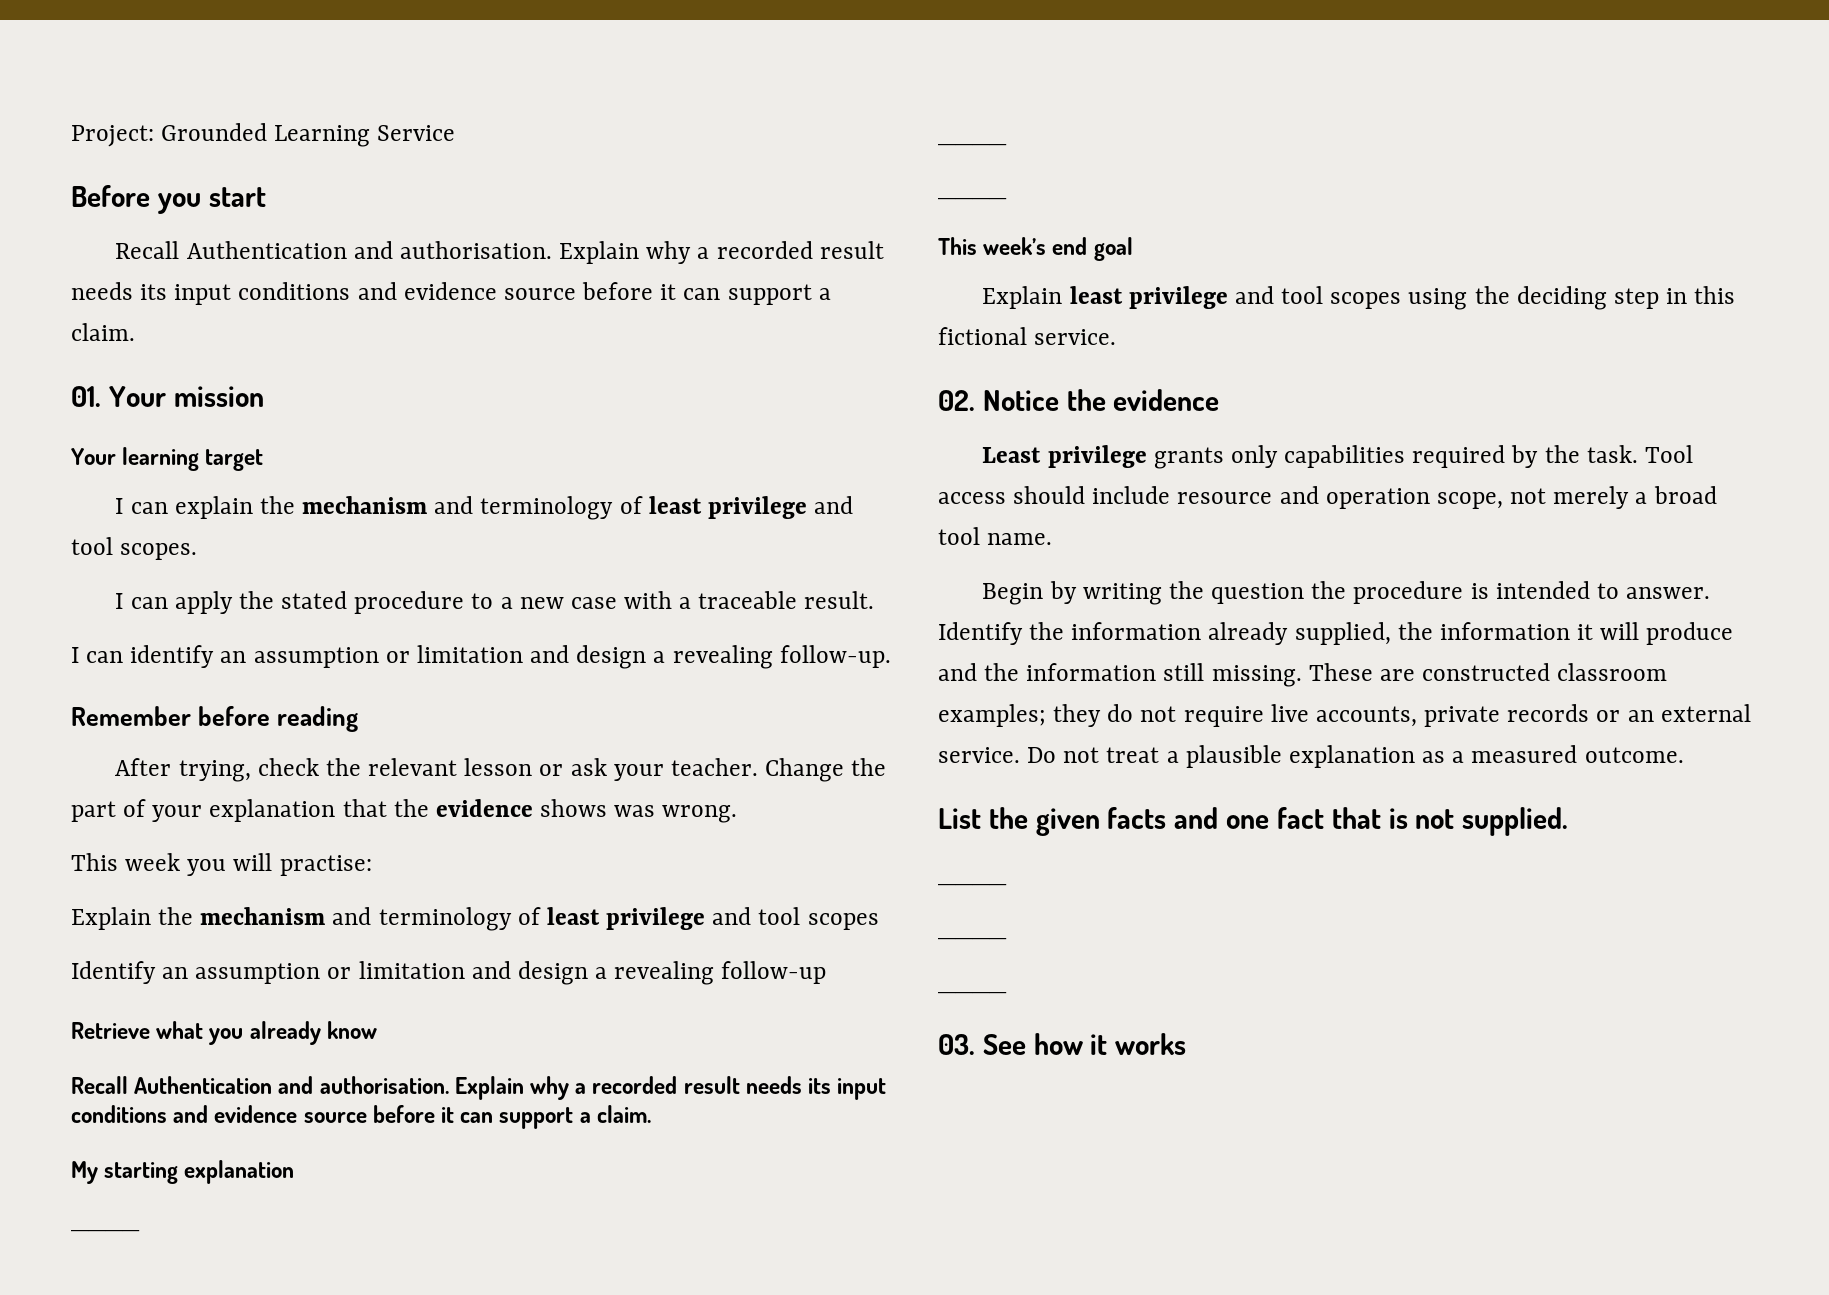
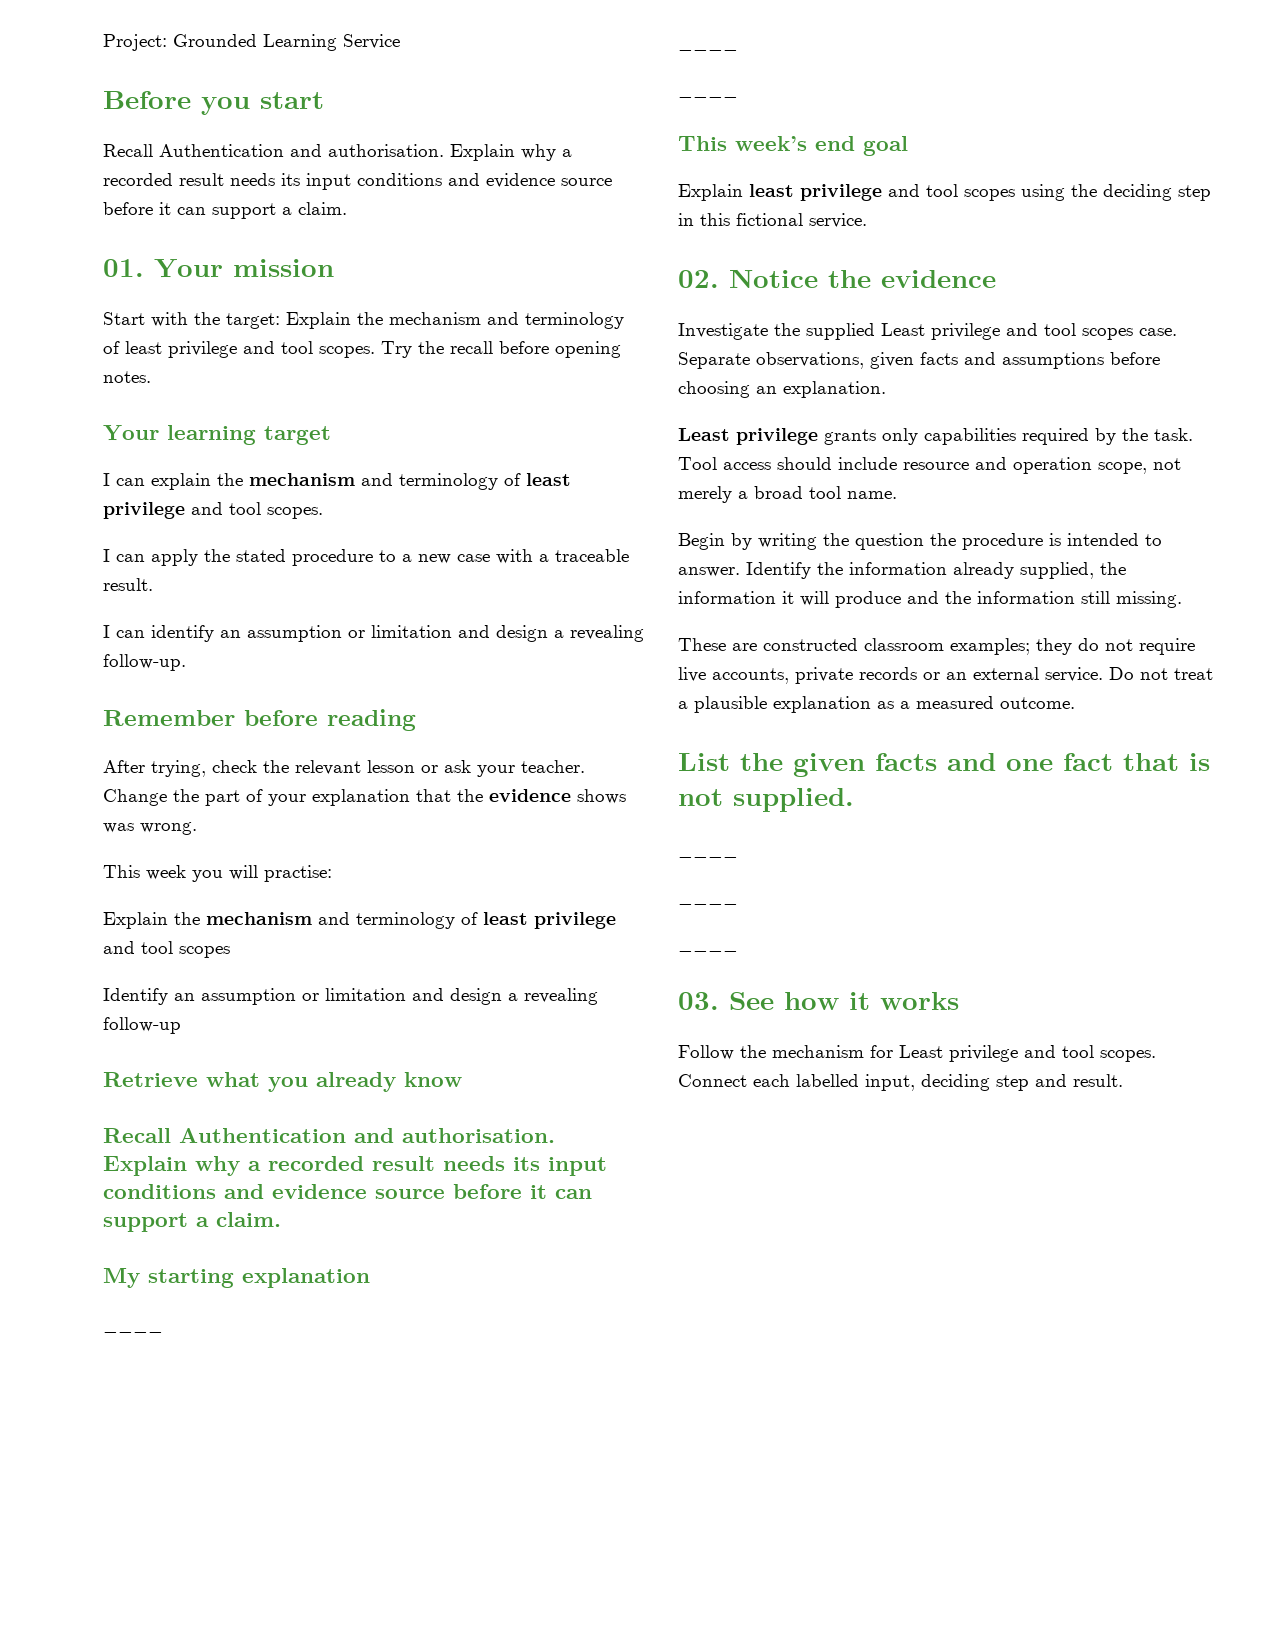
(264, 396) none -> [103,312,624,329] [103,341,621,358] [103,371,151,383] // Start with the target: Explain the mechanism and terminology of least privilege and tool scopes. Try the recall before opening notes.
(1220, 400) none -> [678,323,1177,340] [678,352,1160,369] [678,381,886,398] // Investigate the supplied Least privilege and tool scopes case. Separate observations, given facts and assumptions before choosing an explanation.
(1302, 676) none -> (1182, 599) //
(1187, 1044) none -> [678,1045,1156,1062] [678,1074,1123,1091] // Follow the mechanism for Least privilege and tool scopes. Connect each labelled input, deciding step and result.

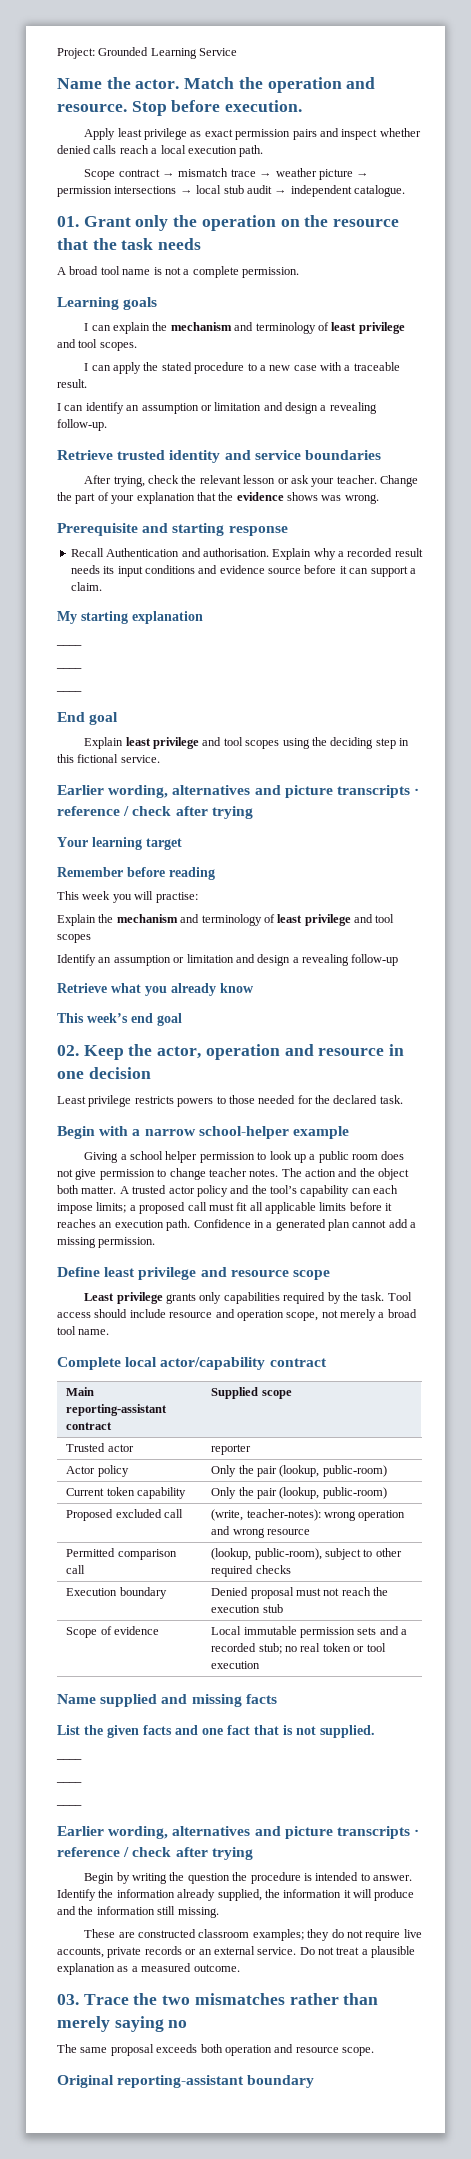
[103,91,324,115] [103,144,572,161] [103,173,612,190] [103,202,347,219] [103,259,334,278] [103,312,624,329] [103,341,621,358] [103,371,151,383] [103,425,331,445] Before you start // Recall Authentication and authorisation. Explain why a recorded result needs its input conditions and evidence source before it can support a claim. // 01. Your mission // Start with the target: Explain the mechanism and terminology of least privilege and tool scopes. Try the recall before opening notes. // Your learning target -> [57,77,376,93] [57,100,303,116] [84,128,421,140] [57,145,264,157] [84,168,370,180] [57,185,405,197] [57,215,400,231] [57,238,202,250] [57,266,299,278] [57,297,158,310] Name the actor. Match the operation and resource. Stop before execution. // Apply least privilege as exact permission pairs and inspect whether denied calls reach a local execution path. // Scope contract → mismatch trace → weather picture → permission intersections → local stub audit → independent catalogue. // 01. Grant only the operation on the resource that the task needs // A broad tool name is not a complete permission. // Learning goals
[103,709,416,731] Remember before reading -> [57,450,381,463] Retrieve trusted identity and service boundaries
(197, 828) none -> [57,523,288,536] [70,548,423,560] [70,565,416,577] [70,582,102,591] [57,611,203,624] [56,644,82,646] [56,667,82,669] [56,690,82,692] [57,712,119,725] [84,737,409,749] [57,754,160,763] [57,785,420,798] [57,806,253,819] [57,837,182,850] [57,867,215,880] // Prerequisite and starting response // Recall Authentication and authorisation. Explain why a recorded result needs its input conditions and evidence source before it can support a claim. // My starting explanation // ____ // ____ // ____ // End goal // Explain least privilege and tool scopes using the deciding step in this fictional service. // Earlier wording, alternatives and picture transcripts · reference / check after trying // Your learning target // Remember before reading
[103,1128,555,1143] [103,1156,607,1176] [103,1184,592,1199] [103,1212,281,1232] [103,1268,370,1288] [103,1329,163,1333] [678,47,738,51] [678,94,738,98] [678,136,908,156] [678,184,1211,201] [678,213,867,228] [678,269,996,288] [678,323,1177,340] [678,352,1160,369] [678,381,886,398] Recall Authentication and authorisation. Explain why a recorded result needs its input conditions and evidence source before it can support a claim. // My starting explanation // ____ // ____ // ____ // This week’s end goal // Explain least privilege and tool scopes using the deciding step in this fictional service. // 02. Notice the evidence // Investigate the supplied Least privilege and tool scopes case. Separate observations, given facts and assumptions before choosing an explanation. -> [57,1013,182,1026] [57,1044,405,1060] [57,1067,151,1079] [57,1095,403,1107] [57,1126,349,1139] [84,1151,405,1163] [57,1168,410,1180] [57,1185,399,1197] [57,1202,393,1214] [57,1219,417,1231] [57,1237,156,1248] [57,1267,330,1280] This week’s end goal // 02. Keep the actor, operation and resource in one decision // Least privilege restricts powers to those needed for the declared task. // Begin with a narrow school-helper example // Giving a school helper permission to look up a public room does not give permission to change teacher notes. The action and the object both matter. A trusted actor policy and the tool’s capability can each impose limits; a proposed call must fit all applicable limits before it reaches an execution path. Confidence in a generated plan cannot add a missing permission. // Define least privilege and resource scope
(897, 495) none -> [57,1357,327,1370] [66,1387,95,1396] [66,1404,168,1416] [66,1422,113,1430] [211,1387,292,1399] [66,1443,134,1452] [211,1444,252,1455] [66,1465,129,1477] [211,1465,387,1477] [66,1487,187,1499] [211,1487,387,1499] [66,1509,184,1521] [211,1509,406,1521] [211,1526,311,1538] [66,1548,177,1560] [66,1565,86,1574] [211,1548,402,1560] [211,1565,291,1577] [66,1587,167,1599] [211,1587,389,1599] [211,1604,283,1613] [66,1626,160,1638] [211,1626,408,1638] [211,1643,386,1654] [211,1661,261,1669] [57,1694,277,1707] [57,1725,375,1738] [56,1758,82,1760] [56,1781,82,1783] [56,1804,82,1806] [57,1826,420,1839] [57,1847,253,1860] // Complete local actor/capability contract // Main reporting-assistant contract | Supplied scope // Trusted actor | reporter // Actor policy | Only the pair (lookup, public-room) // Current token capability | Only the pair (lookup, public-room) // Proposed excluded call | (write, teacher-notes): wrong operation and wrong resource // Permitted comparison call | (lookup, public-room), subject to other required checks // Execution boundary | Denied proposal must not reach the execution stub // Scope of evidence | Local immutable permission sets and a recorded stub; no real token or tool execution // Name supplied and missing facts // List the given facts and one fact that is not supplied. // ____ // ____ // ____ // Earlier wording, alternatives and picture transcripts · reference / check after trying
[678,753,1210,777] [678,788,854,812] [678,854,738,858] [678,901,738,905] [678,948,738,952] [678,992,959,1010] [678,1045,1156,1062] [678,1074,1123,1091] List the given facts and one fact that is not supplied. // ____ // ____ // ____ // 03. See how it works // Follow the mechanism for Least privilege and tool scopes. Connect each labelled input, deciding step and result. -> [57,1993,379,2005] [57,2016,188,2032] [57,2044,374,2056] [57,2075,315,2088] 03. Trace the two mismatches rather than merely saying no // The same proposal exceeds both operation and resource scope. // Original reporting-assistant boundary

